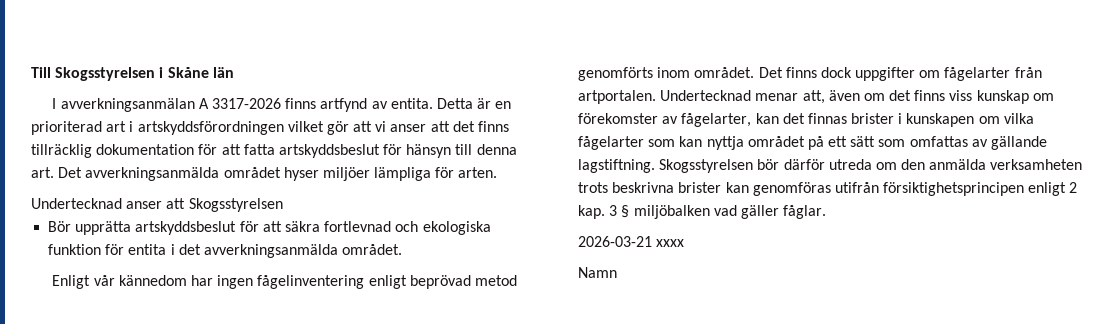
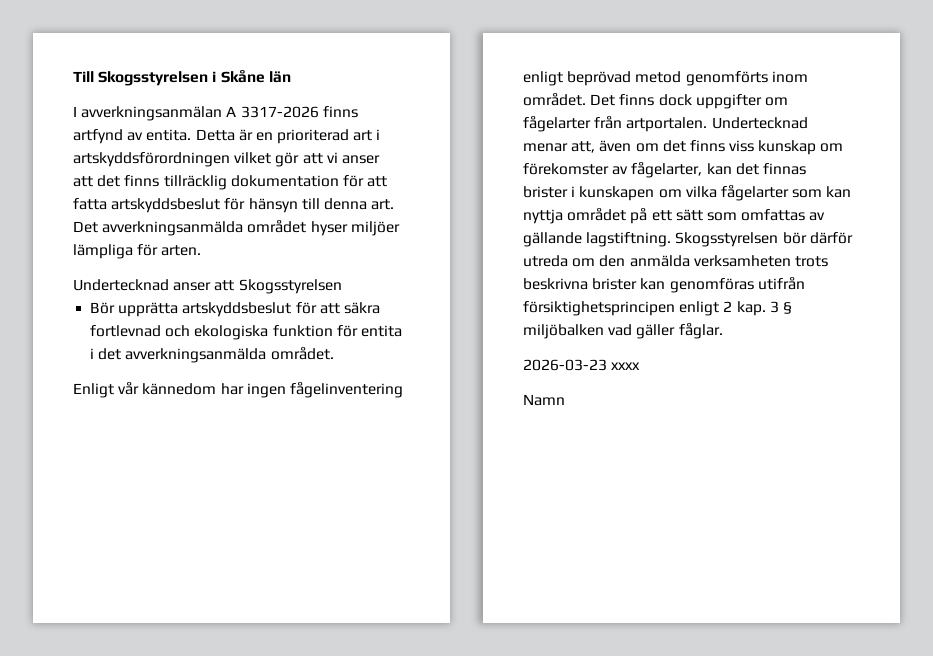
[578,236,652,247] 2026-03-21 -> [523,359,607,371] 2026-03-23

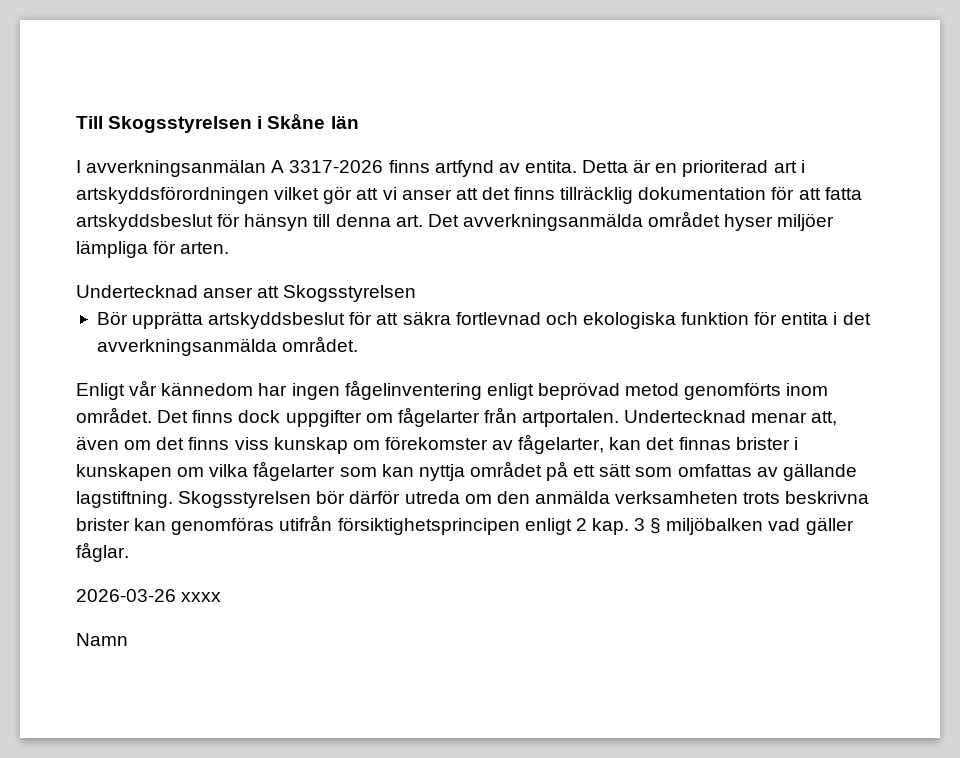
[523,359,607,371] 2026-03-23 -> [76,589,176,602] 2026-03-26

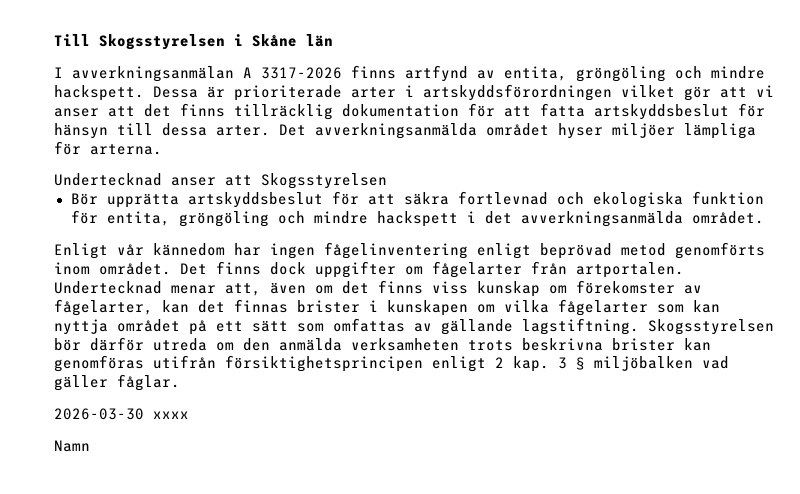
[524,159,797,177] entita. Detta är en prioriterad art -> [504,66,765,82] [54,85,396,101] entita, gröngöling och mindre hackspett. Dessa är prioriterade arter
[335,214,423,227] denna art. -> [162,123,270,136] dessa arter.
[180,242,230,254] arten. -> [90,144,162,155] arterna.
[781,312,829,325] entita -> [106,211,458,227] entita, gröngöling och mindre hackspett
[76,589,176,602] 2026-03-26 -> [54,408,144,420] 2026-03-30

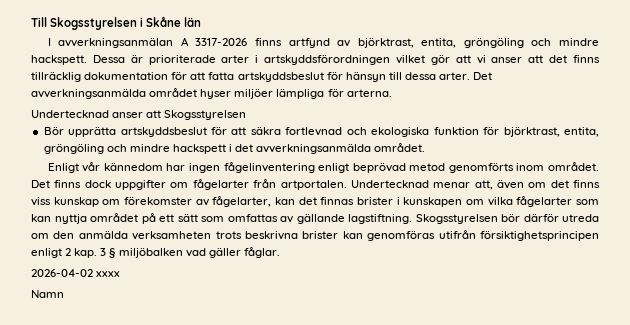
(495, 74) none -> [357,38,414,48] björktrast,
(98, 217) none -> [503,127,560,137] björktrast,
[54,408,144,420] 2026-03-30 -> [31,269,93,277] 2026-04-02

